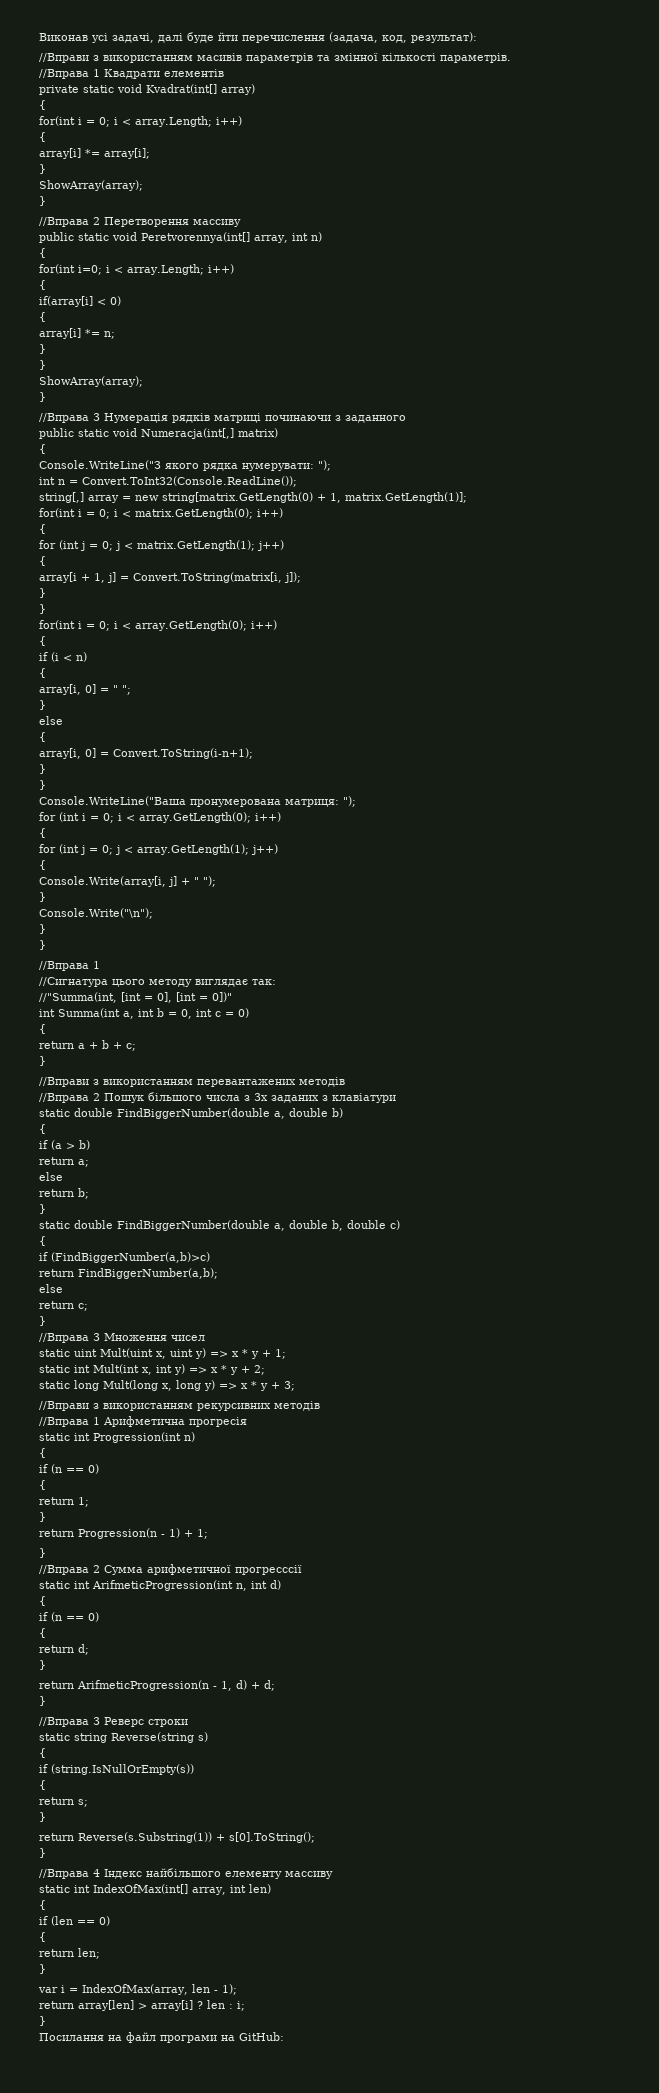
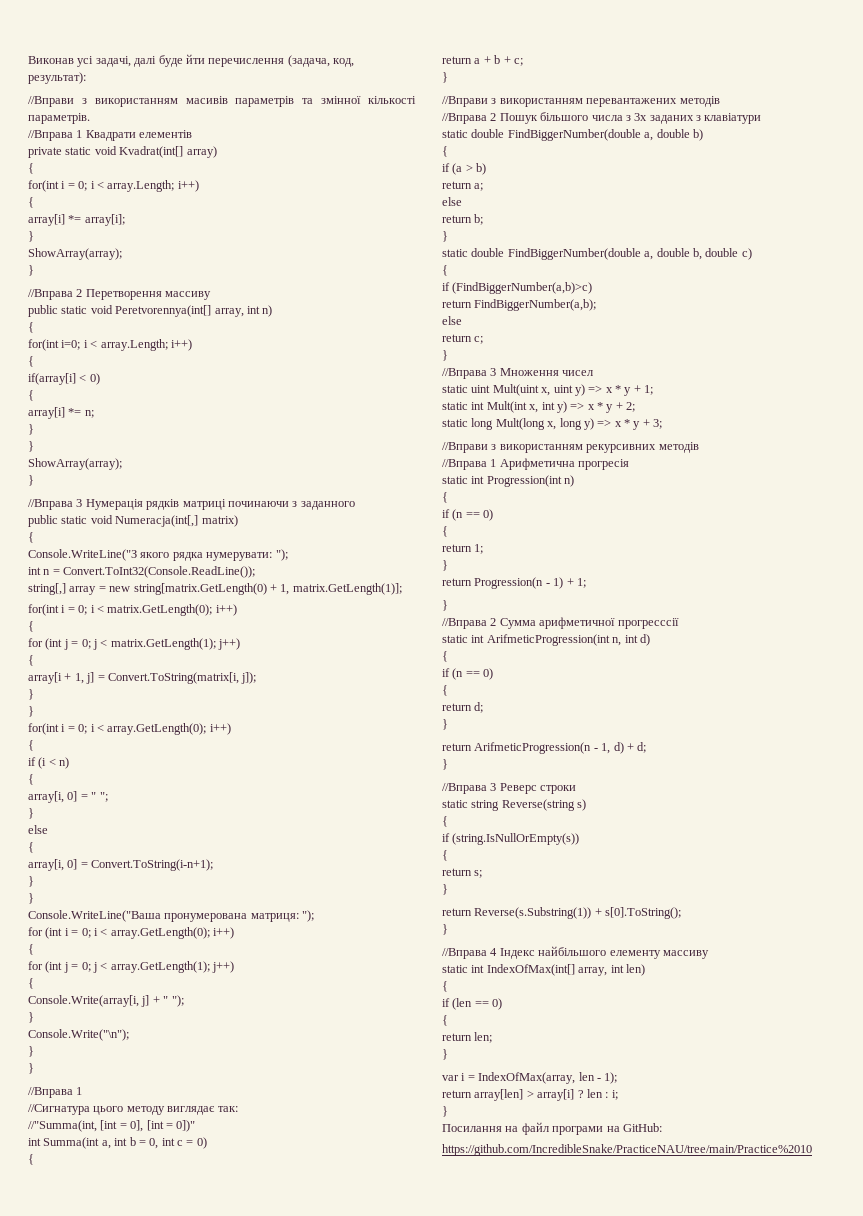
(284, 2036) none -> [442,1144,812,1156] // https://github.com/IncredibleSnake/PracticeNAU/tree/main/Practice%2010

